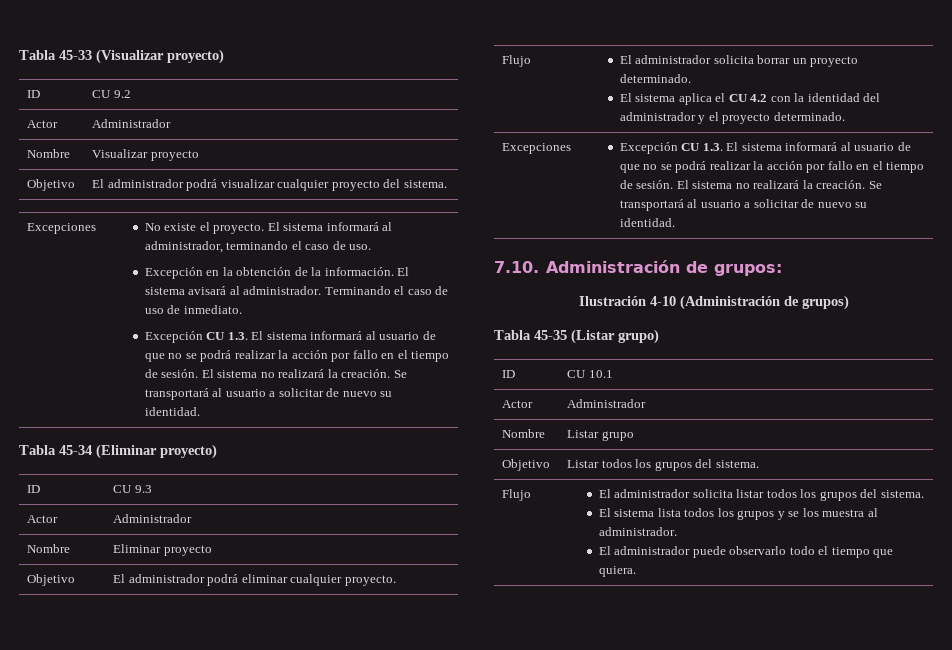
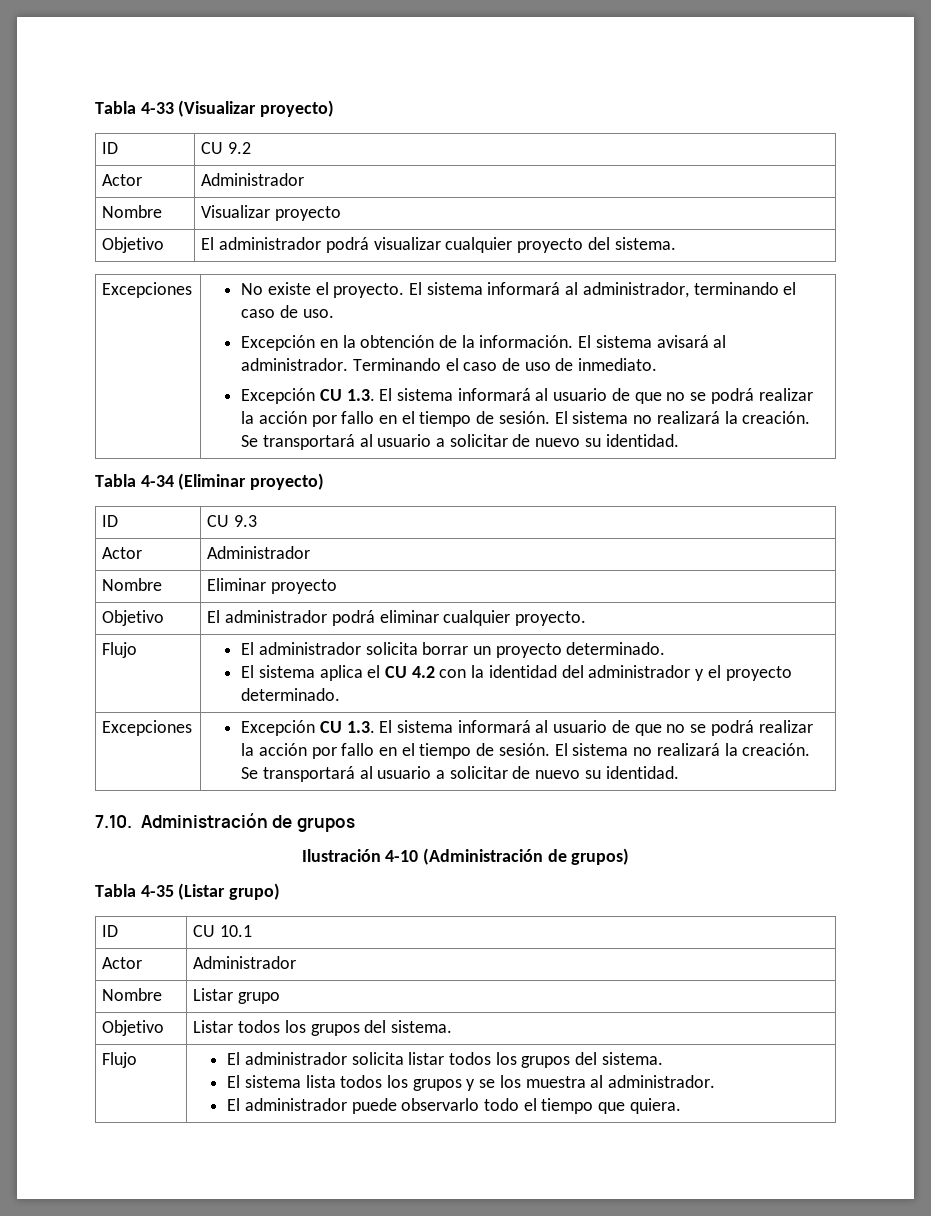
[19,50,92,60] Tabla 45-33 -> [95,101,174,114] Tabla 4-33
[59,445,92,455] 45-34 -> [140,475,174,487] 4-34
[714,264,783,276] grupos: -> [296,817,355,832] grupos
[534,330,567,340] 45-35 -> [140,885,174,897] 4-35

